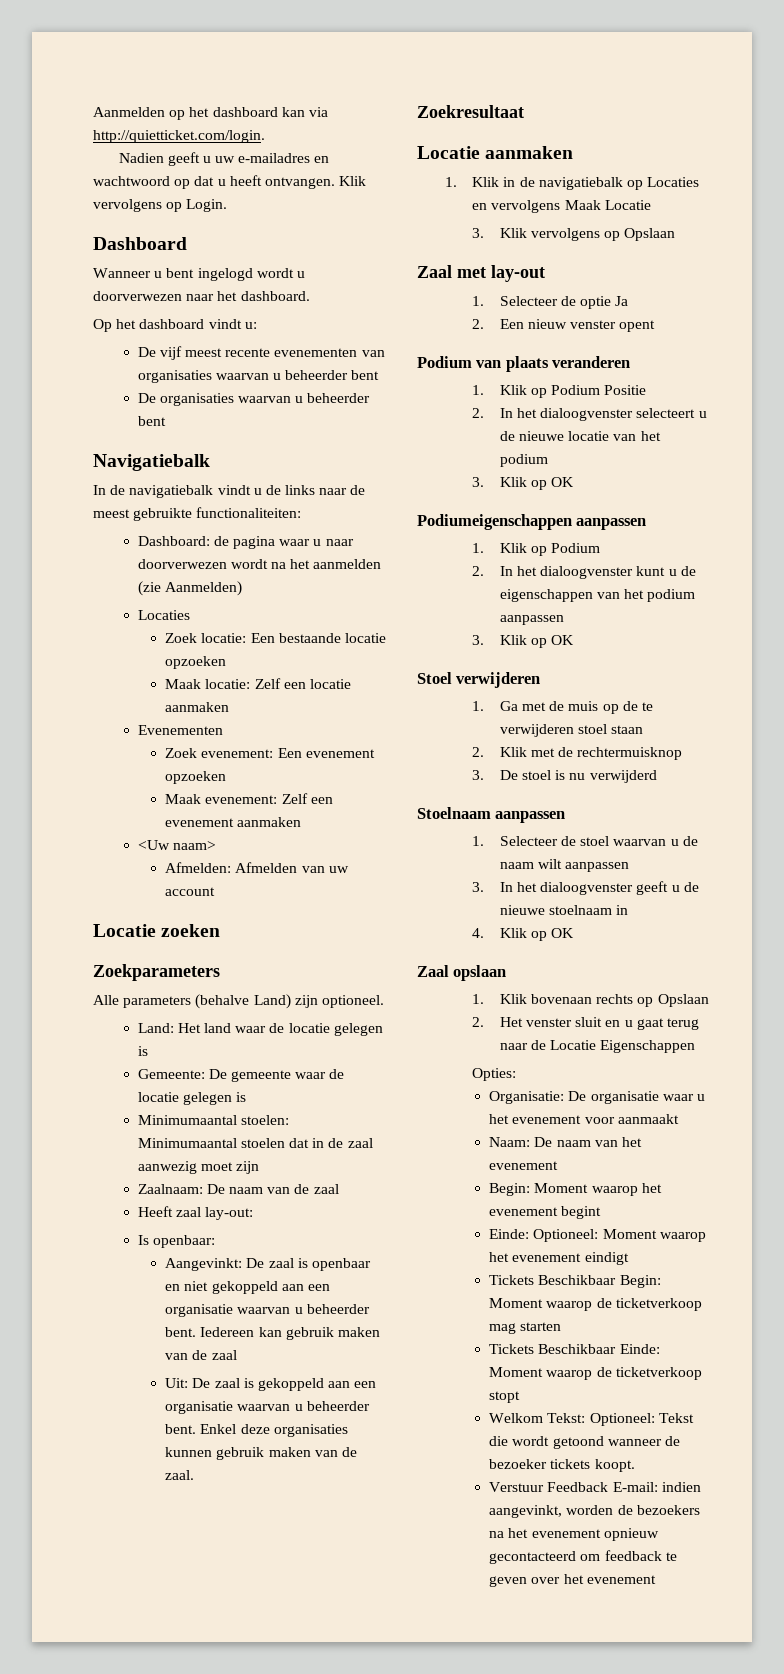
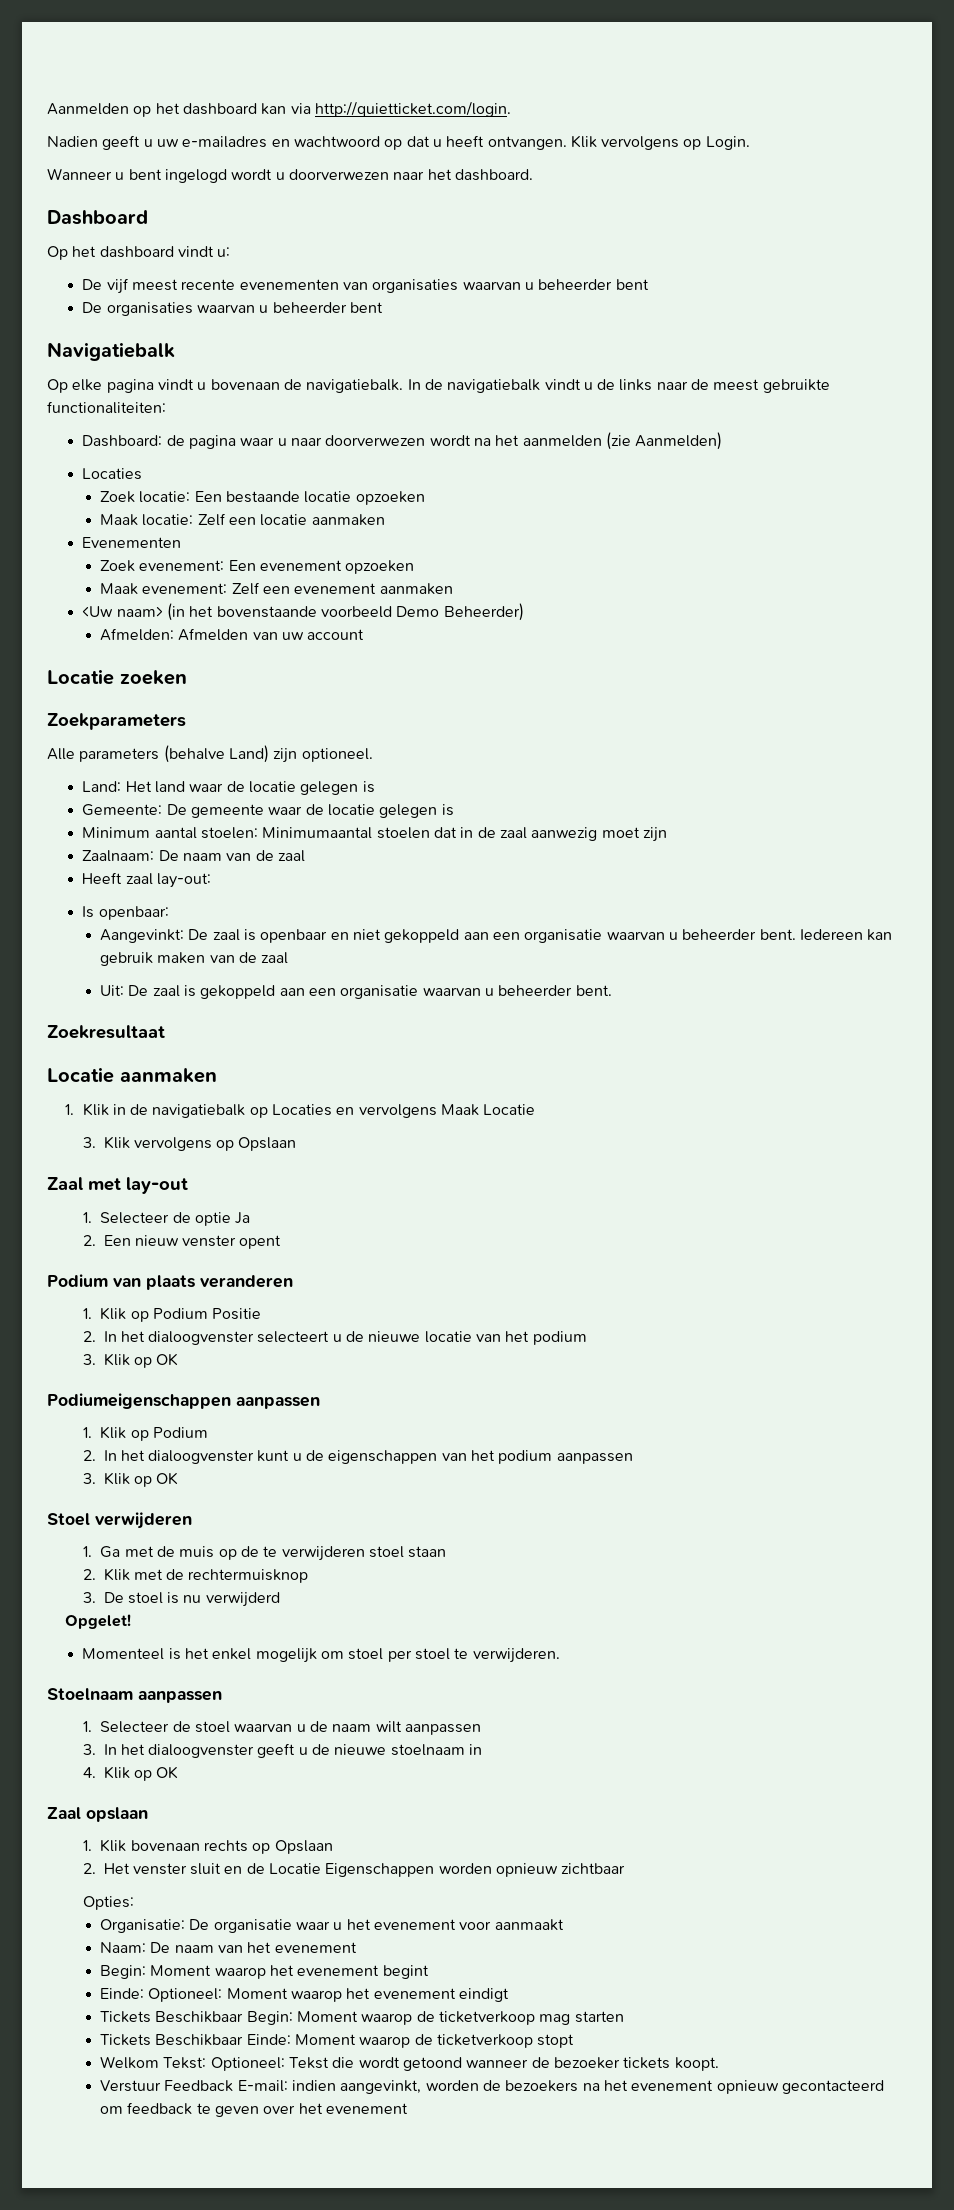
[93,237,187,250] // Dashboard -> (750, 143) none
(310, 296) none -> [47,210,148,225] // Dashboard
(210, 462) none -> [47,379,404,393] Op elke pagina vindt u bovenaan de navigatiebalk.
(216, 845) none -> [166,603,524,621] (in het bovenstaande voorbeeld Demo Beheerder)
[137,1115,237,1125] Minimumaantal -> [82,827,197,839] Minimum aantal
[200,1424,348,1437] [165,1447,357,1460] [165,1470,195,1480] Enkel deze organisaties kunnen gebruik maken van de zaal. -> (612, 990) none
(657, 776) none -> [64,1614,131,1629] [82,1648,560,1663] // Opgelet! // Momenteel is het enkel mogelijk om stoel per stoel te verwijderen.
[624,1018,699,1030] [499,1043,528,1050] u gaat terug naar -> (243, 1870) none
(696, 1046) none -> [438,1863,626,1877] worden opnieuw zichtbaar

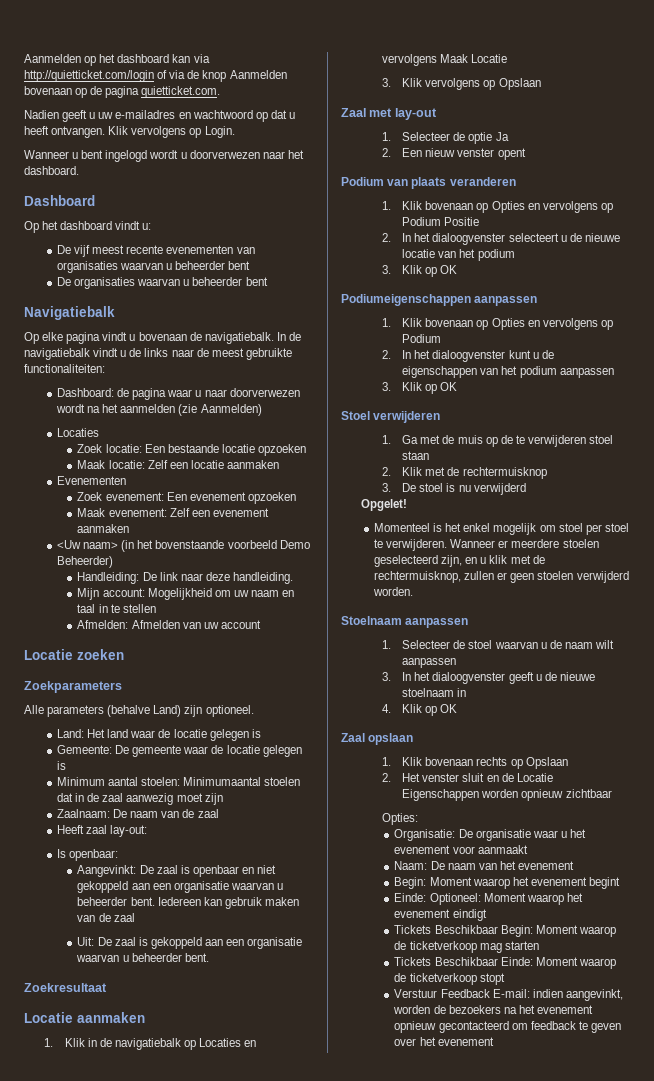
[314,101,511,117] http://quietticket.com/login. -> [24,70,287,82] [24,86,221,98] http://quietticket.com/login of via de knop Aanmelden bovenaan op de pagina quietticket.com.
(524, 612) none -> [77,572,293,584] [77,588,295,600] [77,604,156,613] // Handleiding: De link naar deze handleiding. // Mijn account: Mogelijkheid om uw naam en taal in te stellen
(127, 1313) none -> [425,201,598,213] bovenaan op Opties en vervolgens
(127, 1432) none -> [425,318,598,330] bovenaan op Opties en vervolgens
(560, 1655) none -> [450,539,599,548] [374,555,545,567] [374,571,629,583] [373,587,414,596] Wanneer er meerdere stoelen geselecteerd zijn, en u klik met de rechtermuisknop, zullen er geen stoelen verwijderd worden.
[100,2056,719,2071] // Welkom Tekst: Optioneel: Tekst die wordt getoond wanneer de bezoeker tickets koopt. -> (505, 979) none

